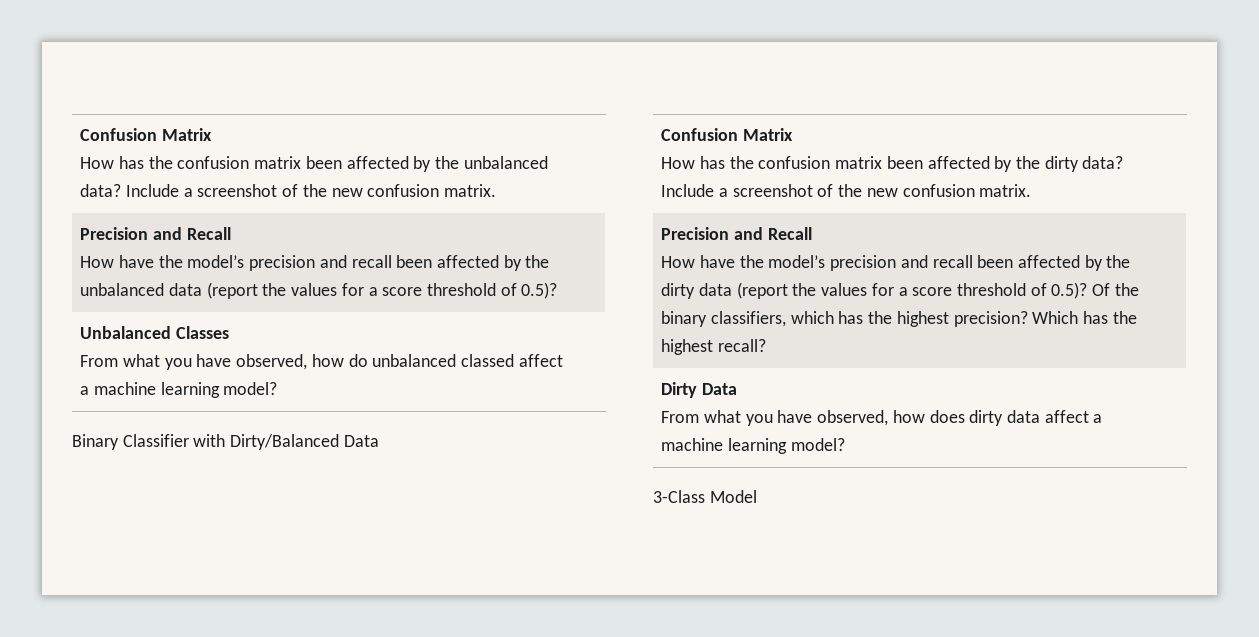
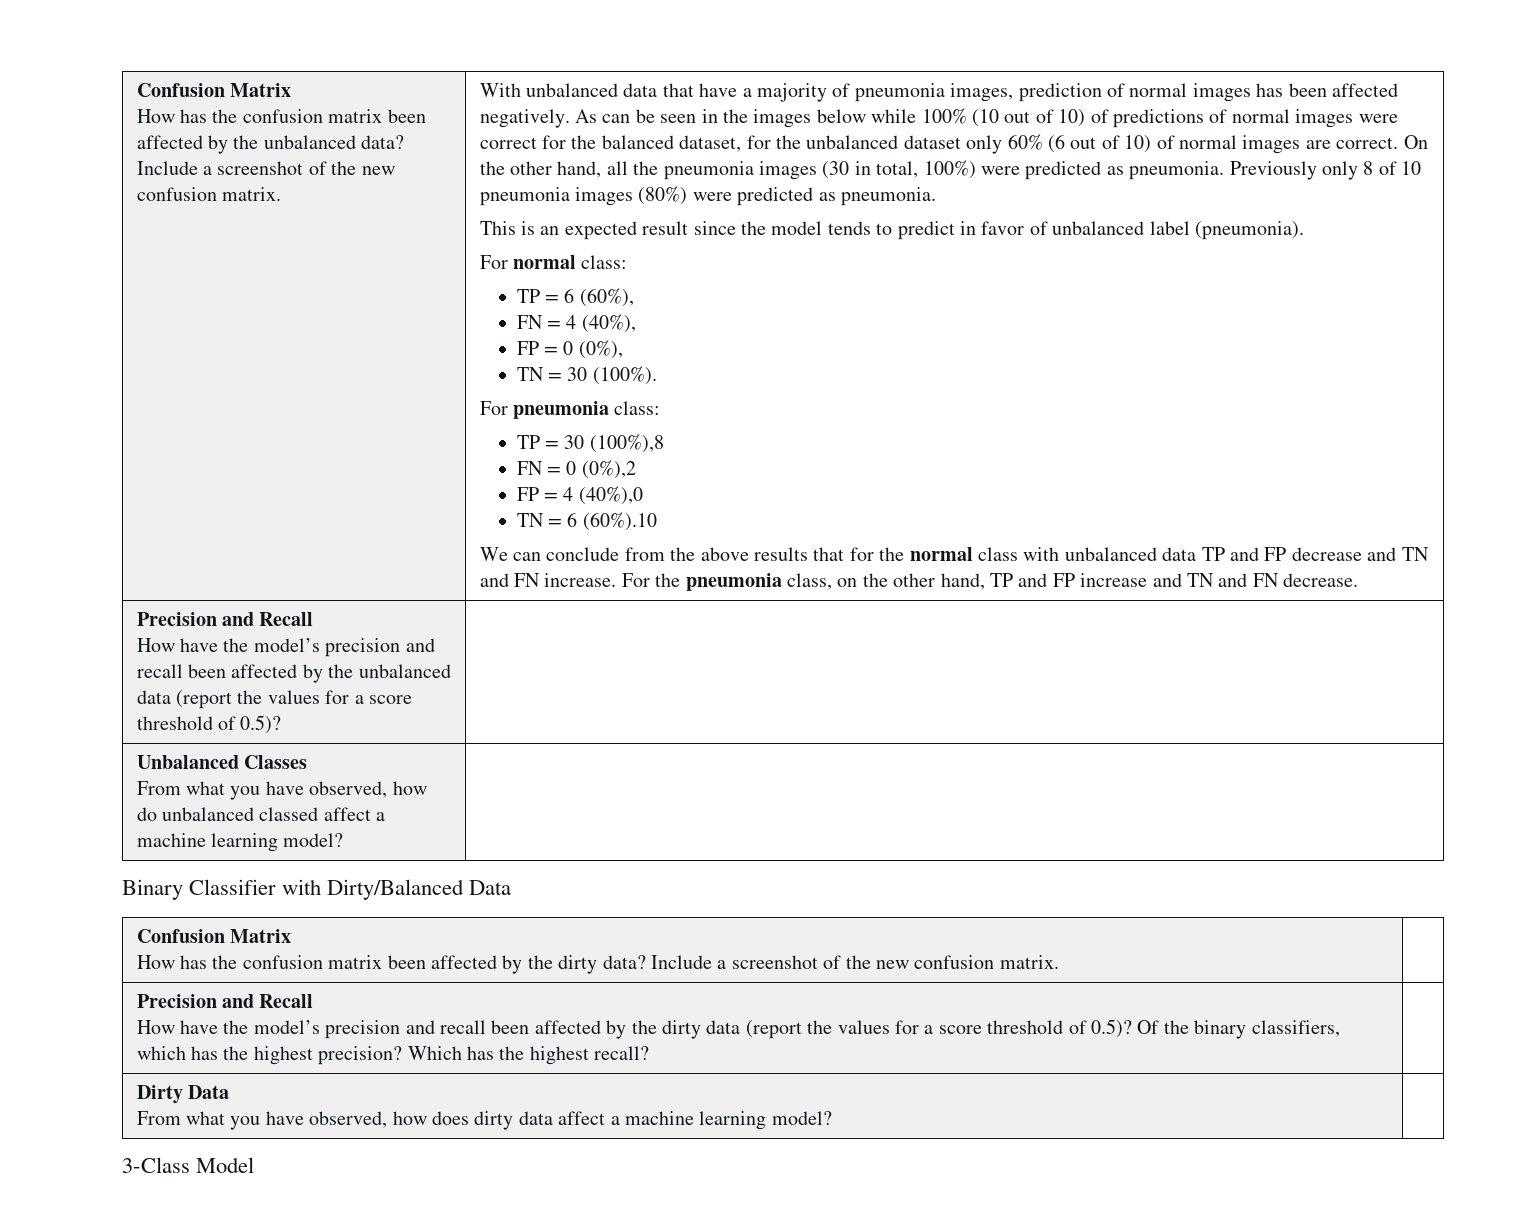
(497, 190) none -> [479,83,1399,102] [479,108,1398,128] [479,134,1428,154] [479,160,1422,180] [479,186,937,206] [479,221,1305,240] [479,255,628,269] [516,288,634,307] [516,314,636,333] [516,340,623,359] [516,366,657,385] [479,401,661,419] [516,434,664,453] [516,460,636,479] [516,486,643,505] [516,512,657,531] [479,547,1429,561] [479,573,1359,591] With unbalanced data that have a majority of pneumonia images, prediction of normal images has been affected negatively. As can be seen in the images below while 100% (10 out of 10) of predictions of normal images were correct for the balanced dataset, for the unbalanced dataset only 60% (6 out of 10) of normal images are correct. On the other hand, all the pneumonia images (30 in total, 100%) were predicted as pneumonia. Previously only 8 of 10 pneumonia images (80%) were predicted as pneumonia. // This is an expected result since the model tends to predict in favor of unbalanced label (pneumonia). // For normal class: // TP = 6 (60%), // FN = 4 (40%), // FP = 0 (0%), // TN = 30 (100%). // For pneumonia class: // TP = 30 (100%),8 // FN = 0 (0%),2 // FP = 4 (40%),0 // TN = 6 (60%).10 // We can conclude from the above results that for the normal class with unbalanced data TP and FP decrease and TN and FN increase. For the pneumonia class, on the other hand, TP and FP increase and TN and FN decrease.

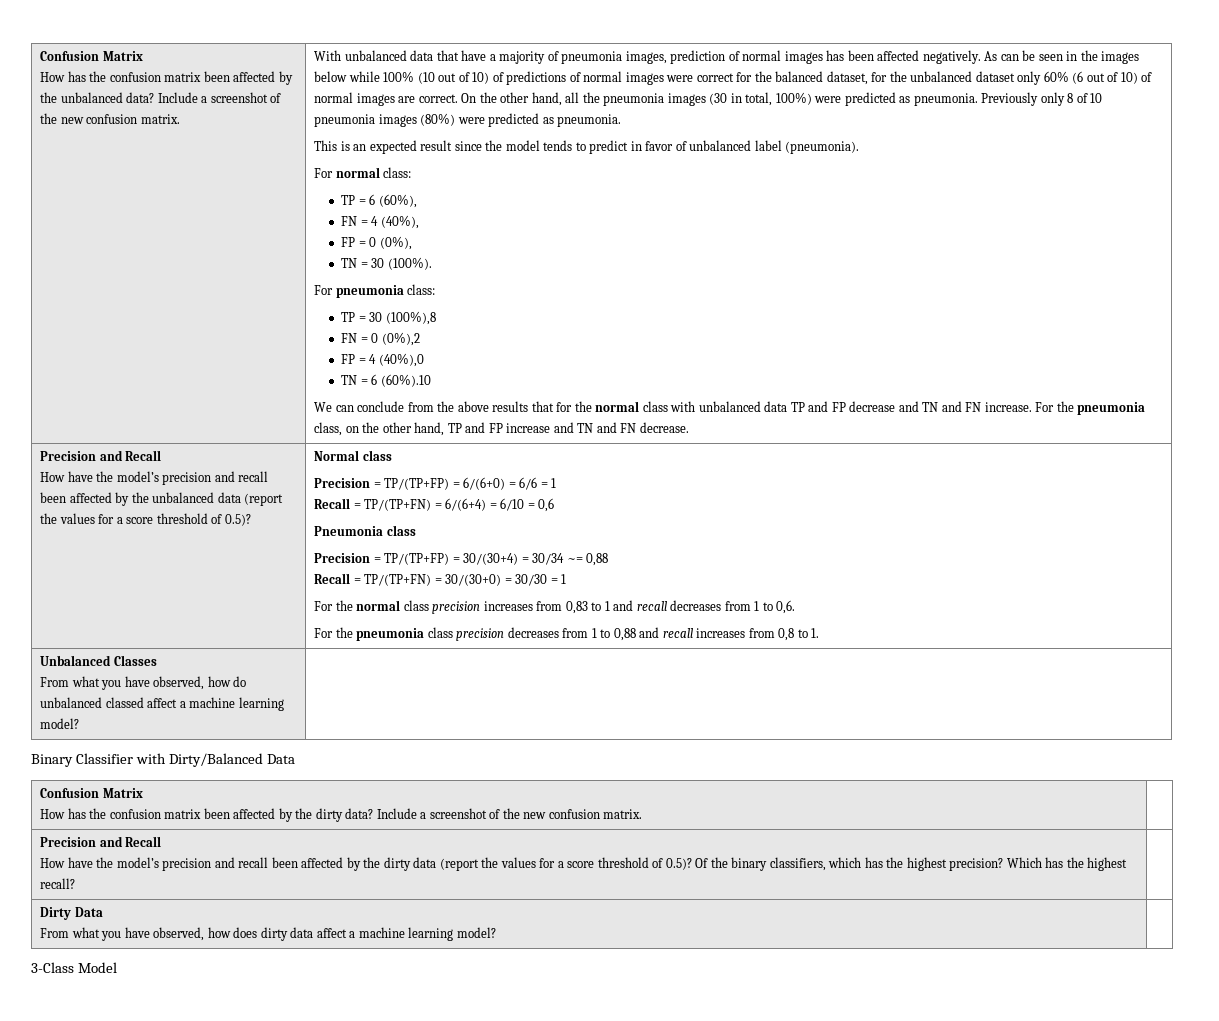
(282, 724) none -> [314,450,392,461] [314,477,557,490] [314,498,555,512] [314,525,416,536] [314,553,609,566] [314,573,567,586] [314,600,796,614] [314,627,820,641] Normal class // Precision = TP/(TP+FP) = 6/(6+0) = 6/6 = 1 // Recall = TP/(TP+FN) = 6/(6+4) = 6/10 = 0,6 // Pneumonia class // Precision = TP/(TP+FP) = 30/(30+4) = 30/34 ~= 0,88 // Recall = TP/(TP+FN) = 30/(30+0) = 30/30 = 1 // For the normal class precision increases from 0,83 to 1 and recall decreases from 1 to 0,6. // For the pneumonia class precision decreases from 1 to 0,88 and recall increases from 0,8 to 1.

